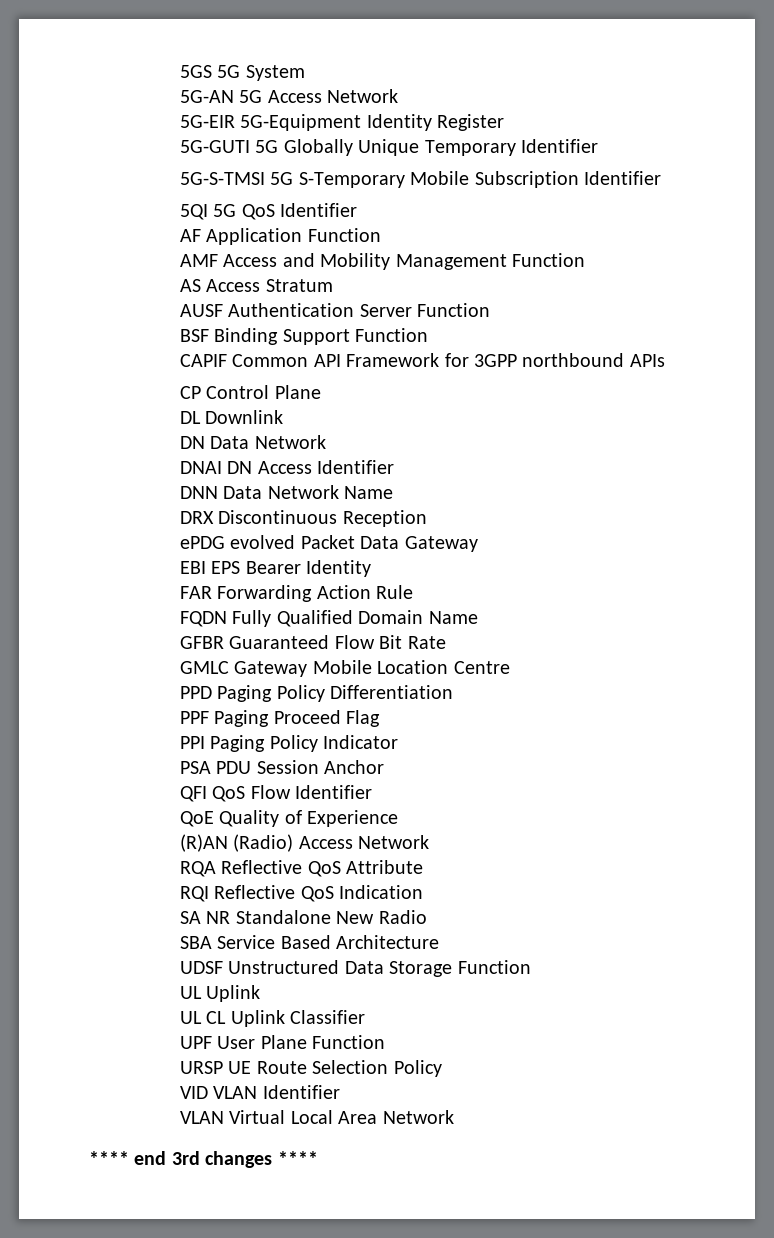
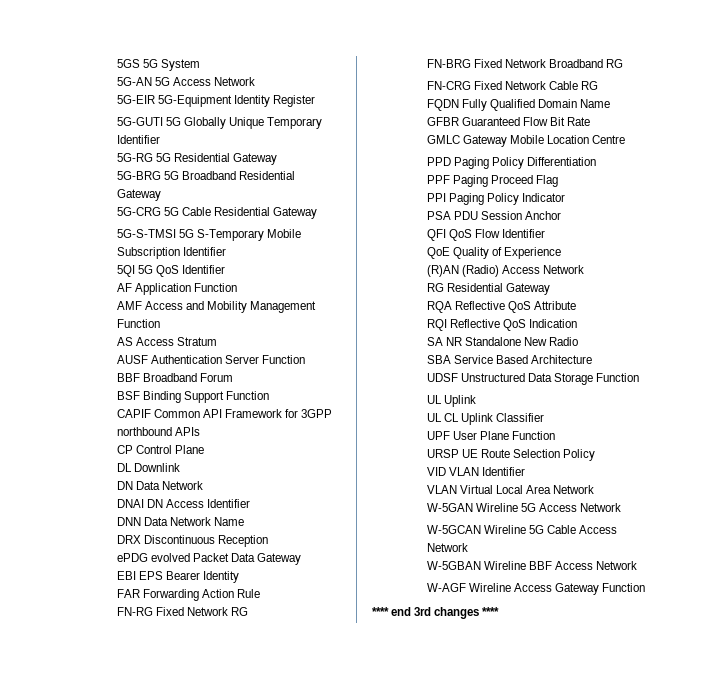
(598, 146) none -> [116,153,278,165] [116,171,296,180] [116,189,161,201] [116,207,318,219] // 5G-RG 5G Residential Gateway // 5G-BRG 5G Broadband Residential Gateway // 5G-CRG 5G Cable Residential Gateway
(491, 310) none -> [116,373,234,382] // BBF Broadband Forum
(414, 592) none -> [116,607,249,616] [426,59,624,68] [426,81,599,90] // FN-RG Fixed Network RG // FN-BRG Fixed Network Broadband RG // FN-CRG Fixed Network Cable RG
(430, 842) none -> [426,283,551,295] // RG Residential Gateway
(454, 1117) none -> [426,503,622,512] [426,525,618,534] [426,543,468,552] [426,561,638,570] [426,583,646,595] // W-5GAN Wireline 5G Access Network // W-5GCAN Wireline 5G Cable Access Network // W-5GBAN Wireline BBF Access Network // W-AGF Wireline Access Gateway Function

